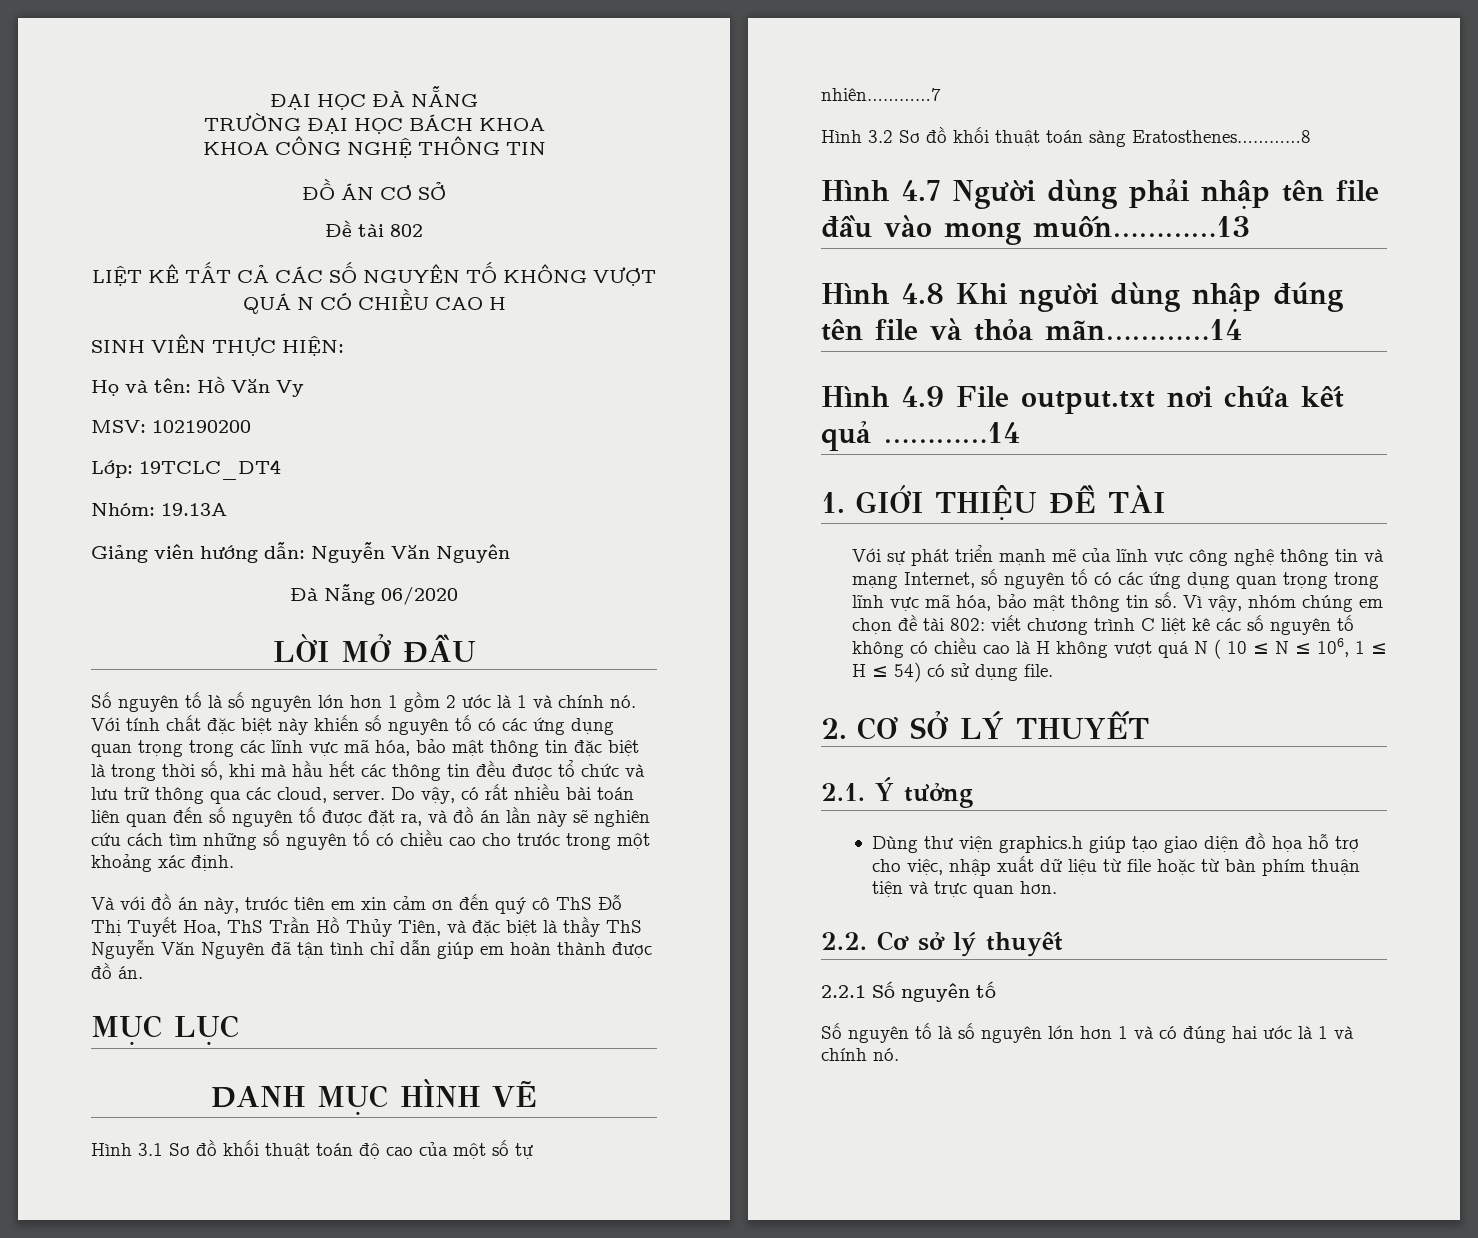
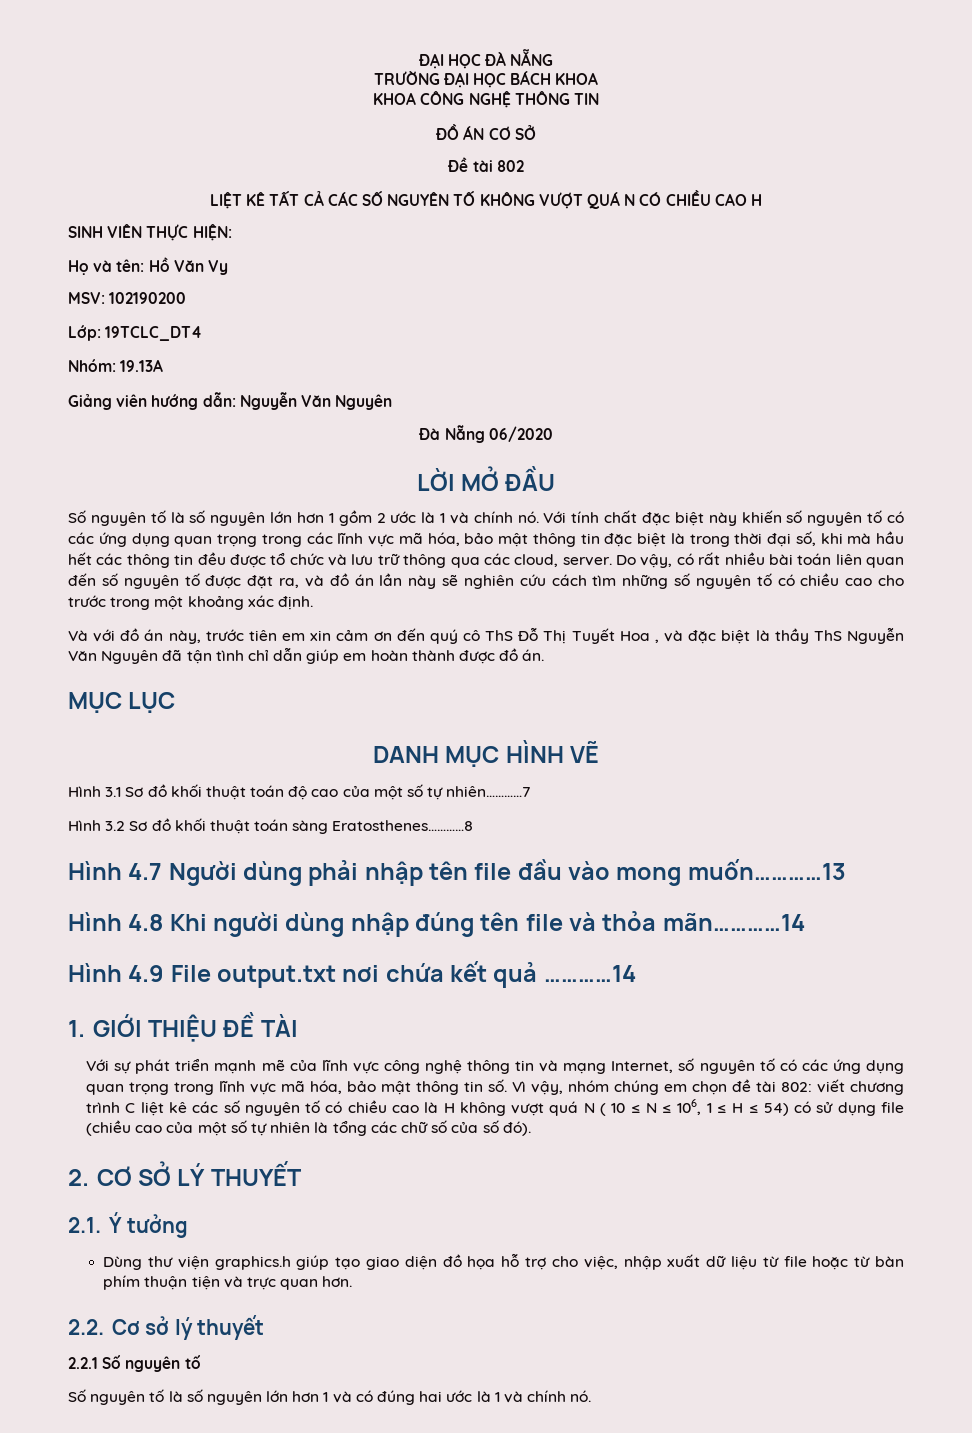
(195, 770) none -> [767,533,791,547] đại
[183,916,441,937] Hoa, ThS Trần Hồ Thủy Tiên, -> [619,631,659,643] Hoa ,
[851,641,904,658] không -> (321, 1106) none
[1023,664,1053,677] file. -> [881,1102,905,1113] [86,1120,531,1136] file (chiều cao của một số tự nhiên là tổng các chữ số của số đó).

